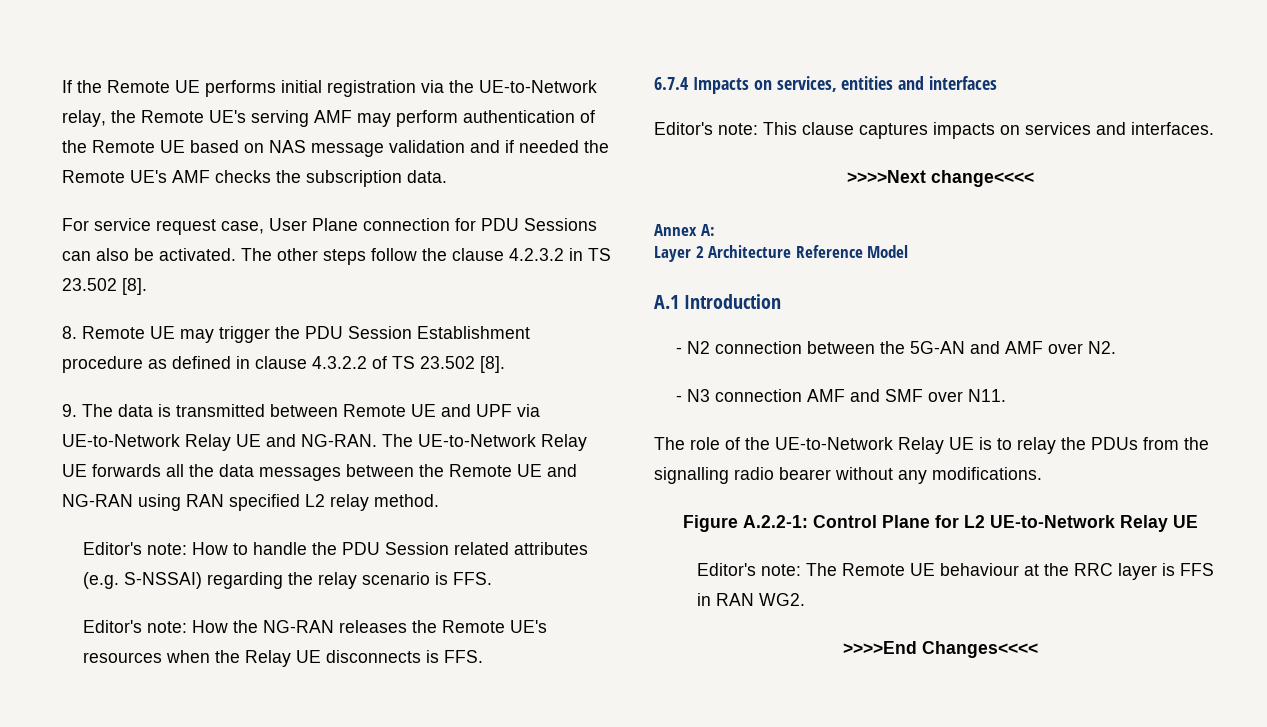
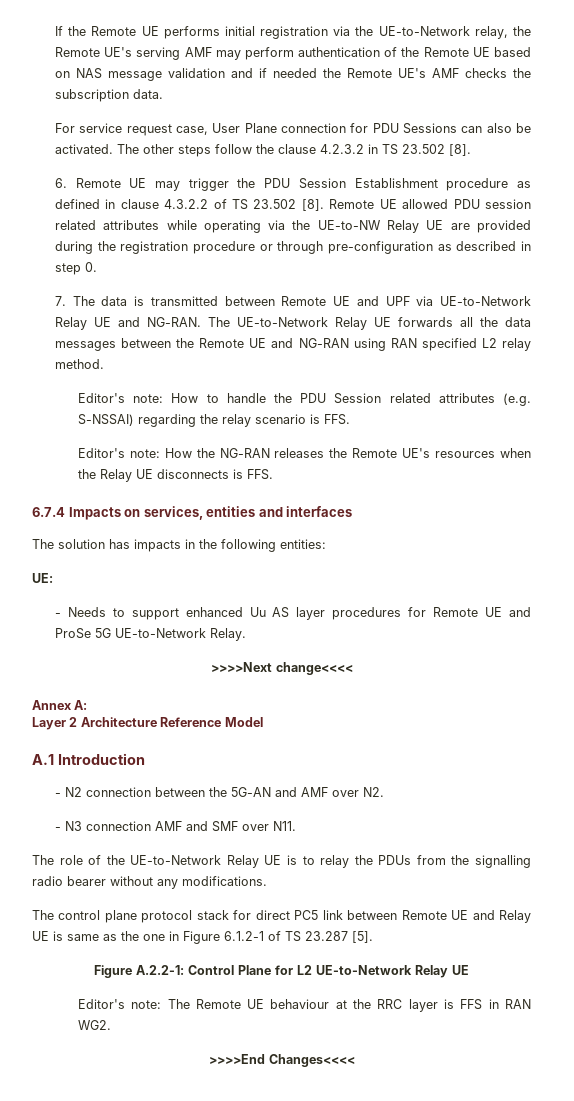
[61,326,77,339] 8. -> [54,178,67,188] 6.
[61,404,77,417] // 9. -> [329,199,531,209] [54,220,531,233] [54,241,531,254] [54,262,97,275] [54,296,66,306] Remote UE allowed PDU session related attributes while operating via the UE-to-NW Relay UE are provided during the registration procedure or through pre-configuration as described in step 0. // 7.
[654,122,1214,139] Editor's note: This clause captures impacts on services and interfaces. -> [32,539,326,552] [32,573,53,583] [54,607,531,620] [54,628,246,641] The solution has impacts in the following entities: // UE: // - Needs to support enhanced Uu AS layer procedures for Remote UE and ProSe 5G UE-to-Network Relay.
(1042, 473) none -> [32,910,531,923] [32,931,373,944] // The control plane protocol stack for direct PC5 link between Remote UE and Relay UE is same as the one in Figure 6.1.2-1 of TS 23.287 [5].

